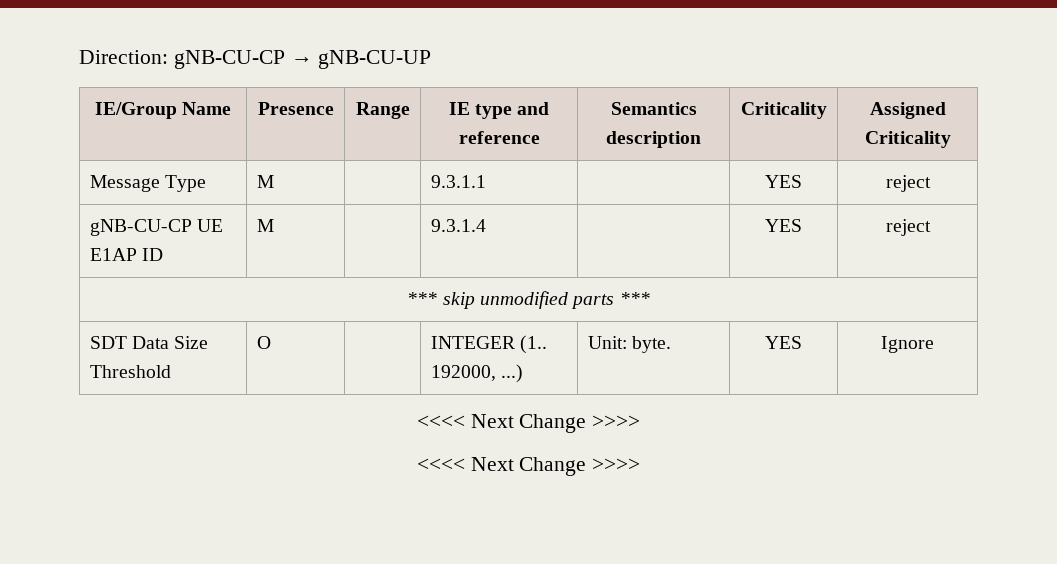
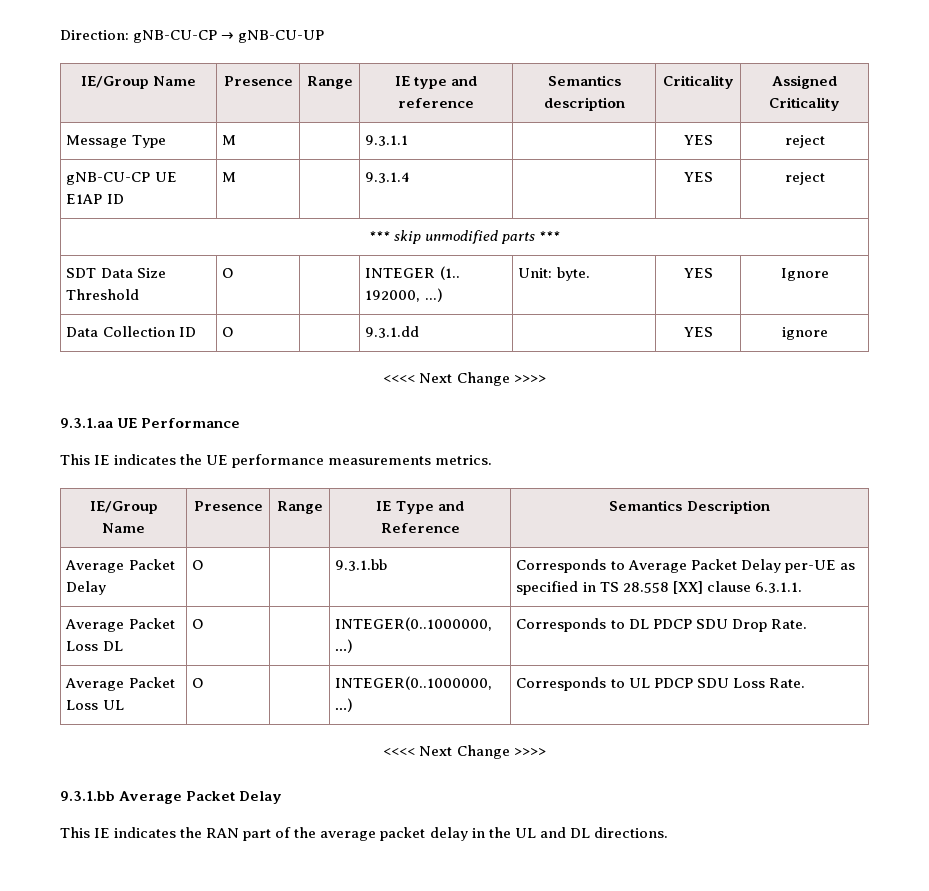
[416,414,641,433] [416,457,641,476] // <<<< Next Change >>>> // <<<< Next Change >>>> -> [66,326,196,337] [222,327,235,337] [365,326,420,338] [683,327,713,337] [781,327,828,340] [383,372,546,386] [60,418,241,428] [60,454,493,468] [89,501,158,514] [102,523,145,533] [193,501,263,511] [276,501,323,514] [376,501,464,514] [380,523,460,533] [609,500,770,514] [65,559,175,573] [66,581,107,595] [192,560,205,570] [335,559,388,571] [516,559,855,573] [516,581,802,595] [65,618,175,632] [66,641,123,651] [192,619,205,629] [335,617,493,631] [335,639,354,653] [516,618,807,632] [65,677,175,691] [66,700,124,710] [192,678,205,688] [335,676,493,690] [335,698,354,712] [516,677,805,691] [383,745,546,759] [60,791,283,804] [60,827,668,841] // Data Collection ID | O | | 9.3.1.dd | | YES | ignore // <<<< Next Change >>>> // 9.3.1.aa UE Performance // This IE indicates the UE performance measurements metrics. // IE/Group Name | Presence | Range | IE Type and Reference | Semantics Description // Average Packet Delay | O | | 9.3.1.bb | Corresponds to Average Packet Delay per-UE as specified in TS 28.558 [XX] clause 6.3.1.1. // Average Packet Loss DL | O | | INTEGER(0..1000000, …) | Corresponds to DL PDCP SDU Drop Rate. // Average Packet Loss UL | O | | INTEGER(0..1000000, …) | Corresponds to UL PDCP SDU Loss Rate. // <<<< Next Change >>>> // 9.3.1.bb Average Packet Delay // This IE indicates the RAN part of the average packet delay in the UL and DL directions.

